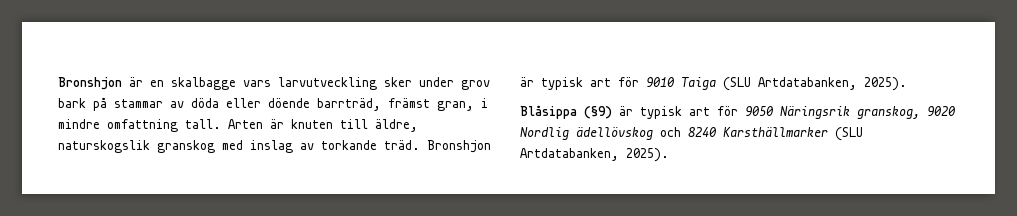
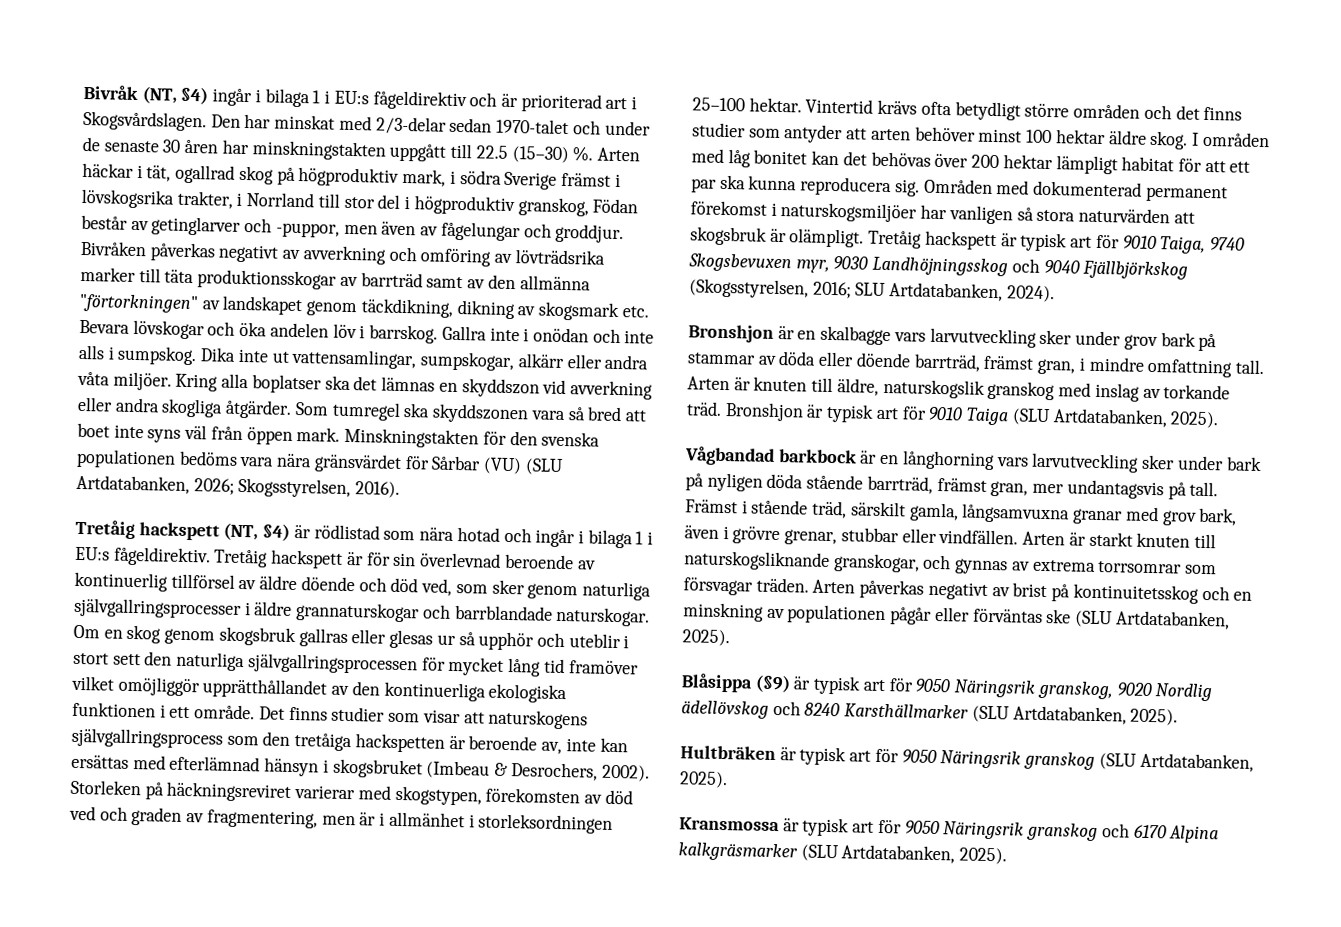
(58, 83) none -> [83,84,638,113] [83,110,651,136] [82,136,640,164] [82,162,621,190] [81,188,639,217] [81,214,625,244] [80,240,605,267] [80,266,591,291] [79,293,649,322] [79,319,655,344] [78,344,650,372] [77,371,653,400] [77,396,646,424] [77,422,601,449] [76,448,564,475] [76,474,401,499] [75,519,654,549] [75,546,596,570] [74,571,651,601] [74,597,651,627] [73,624,630,651] [73,651,639,677] [71,675,568,704] [72,701,589,730] [71,727,628,755] [71,754,650,782] [70,779,633,806] [69,805,614,834] [692,97,1243,121] [692,122,1270,150] [691,148,1251,175] [691,174,1228,203] [690,200,1195,225] [690,226,1245,254] [688,253,1189,280] [689,278,1055,303] Bivråk (NT, §4) ingår i bilaga 1 i EU:s fågeldirektiv och är prioriterad art i Skogsvårdslagen. Den har minskat med 2/3-delar sedan 1970-talet och under de senaste 30 åren har minskningstakten uppgått till 22.5 (15–30) %. Arten häckar i tät, ogallrad skog på högproduktiv mark, i södra Sverige främst i lövskogsrika trakter, i Norrland till stor del i högproduktiv granskog, Födan består av getinglarver och -puppor, men även av fågelungar och groddjur. Bivråken påverkas negativt av avverkning och omföring av lövträdsrika marker till täta produktionsskogar av barrträd samt av den allmänna "förtorkningen" av landskapet genom täckdikning, dikning av skogsmark etc. Bevara lövskogar och öka andelen löv i barrskog. Gallra inte i onödan och inte alls i sumpskog. Dika inte ut vattensamlingar, sumpskogar, alkärr eller andra våta miljöer. Kring alla boplatser ska det lämnas en skyddszon vid avverkning eller andra skogliga åtgärder. Som tumregel ska skyddszonen vara så bred att boet inte syns väl från öppen mark. Minskningstakten för den svenska populationen bedöms vara nära gränsvärdet för Sårbar (VU) (SLU Artdatabanken, 2026; Skogsstyrelsen, 2016). // Tretåig hackspett (NT, §4) är rödlistad som nära hotad och ingår i bilaga 1 i EU:s fågeldirektiv. Tretåig hackspett är för sin överlevnad beroende av kontinuerlig tillförsel av äldre döende och död ved, som sker genom naturliga självgallringsprocesser i äldre grannaturskogar och barrblandade naturskogar. Om en skog genom skogsbruk gallras eller glesas ur så upphör och uteblir i stort sett den naturliga självgallringsprocessen för mycket lång tid framöver vilket omöjliggör upprätthållandet av den kontinuerliga ekologiska funktionen i ett område. Det finns studier som visar att naturskogens självgallringsprocess som den tretåiga hackspetten är beroende av, inte kan ersättas med efterlämnad hänsyn i skogsbruket (Imbeau & Desrochers, 2002). Storleken på häckningsreviret varierar med skogstypen, förekomsten av död ved och graden av fragmentering, men är i allmänhet i storleksordningen 25–100 hektar. Vintertid krävs ofta betydligt större områden och det finns studier som antyder att arten behöver minst 100 hektar äldre skog. I områden med låg bonitet kan det behövas över 200 hektar lämpligt habitat för att ett par ska kunna reproducera sig. Områden med dokumenterad permanent förekomst i naturskogsmiljöer har vanligen så stora naturvärden att skogsbruk är olämpligt. Tretåig hackspett är typisk art för 9010 Taiga, 9740 Skogsbevuxen myr, 9030 Landhöjningsskog och 9040 Fjällbjörkskog (Skogsstyrelsen, 2016; SLU Artdatabanken, 2024). //
(907, 84) none -> [684,446,1262,473] [685,472,1219,500] [685,499,1238,526] [684,525,1216,549] [684,550,1218,575] [683,577,1253,604] [683,602,1230,630] [682,629,730,647] // Vågbandad barkbock är en långhorning vars larvutveckling sker under bark på nyligen döda stående barrträd, främst gran, mer undantagsvis på tall. Främst i stående träd, särskilt gamla, långsamvuxna granar med grov bark, även i grövre grenar, stubbar eller vindfällen. Arten är starkt knuten till naturskogsliknande granskogar, och gynnas av extrema torrsomrar som försvagar träden. Arten påverkas negativt av brist på kontinuitetsskog och en minskning av populationen pågår eller förväntas ske (SLU Artdatabanken, 2025).
(669, 155) none -> [680,745,1254,772] [679,771,728,789] [679,817,1220,844] [678,842,1008,865] // Hultbräken är typisk art för 9050 Näringsrik granskog (SLU Artdatabanken, 2025). // Kransmossa är typisk art för 9050 Näringsrik granskog och 6170 Alpina kalkgräsmarker (SLU Artdatabanken, 2025).

